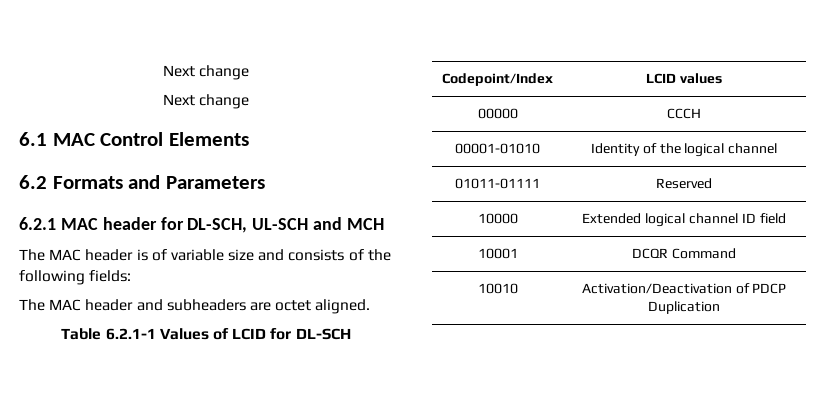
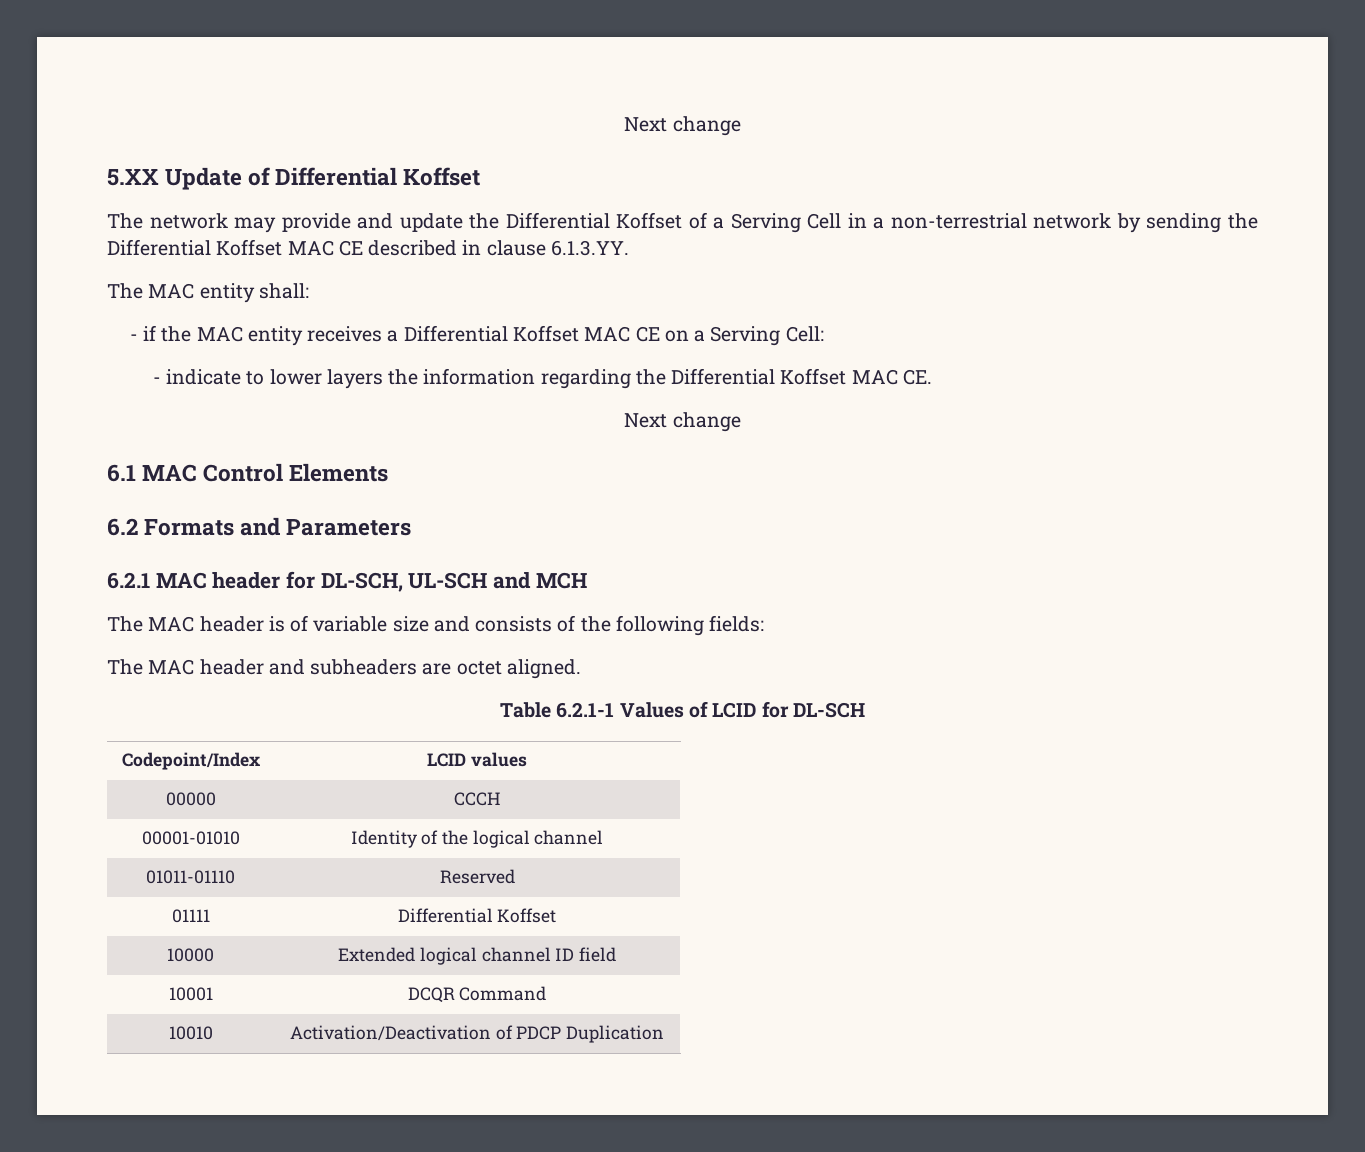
[162,65,250,80] Next change -> [624,116,741,136] [107,167,481,190] [107,212,1258,233] [107,239,629,256] [107,283,309,303] [129,325,824,346] [152,368,932,389] Next change // 5.XX Update of Differential Koffset // The network may provide and update the Differential Koffset of a Serving Cell in a non-terrestrial network by sending the Differential Koffset MAC CE described in clause 6.1.3.YY. // The MAC entity shall: // - if the MAC entity receives a Differential Koffset MAC CE on a Serving Cell: // - indicate to lower layers the information regarding the Differential Koffset MAC CE.
[455,178,540,189] 01011-01111 -> [146,870,235,884] 01011-01110
(712, 183) none -> [171,909,210,923] [397,908,557,923] // 01111 | Differential Koffset

